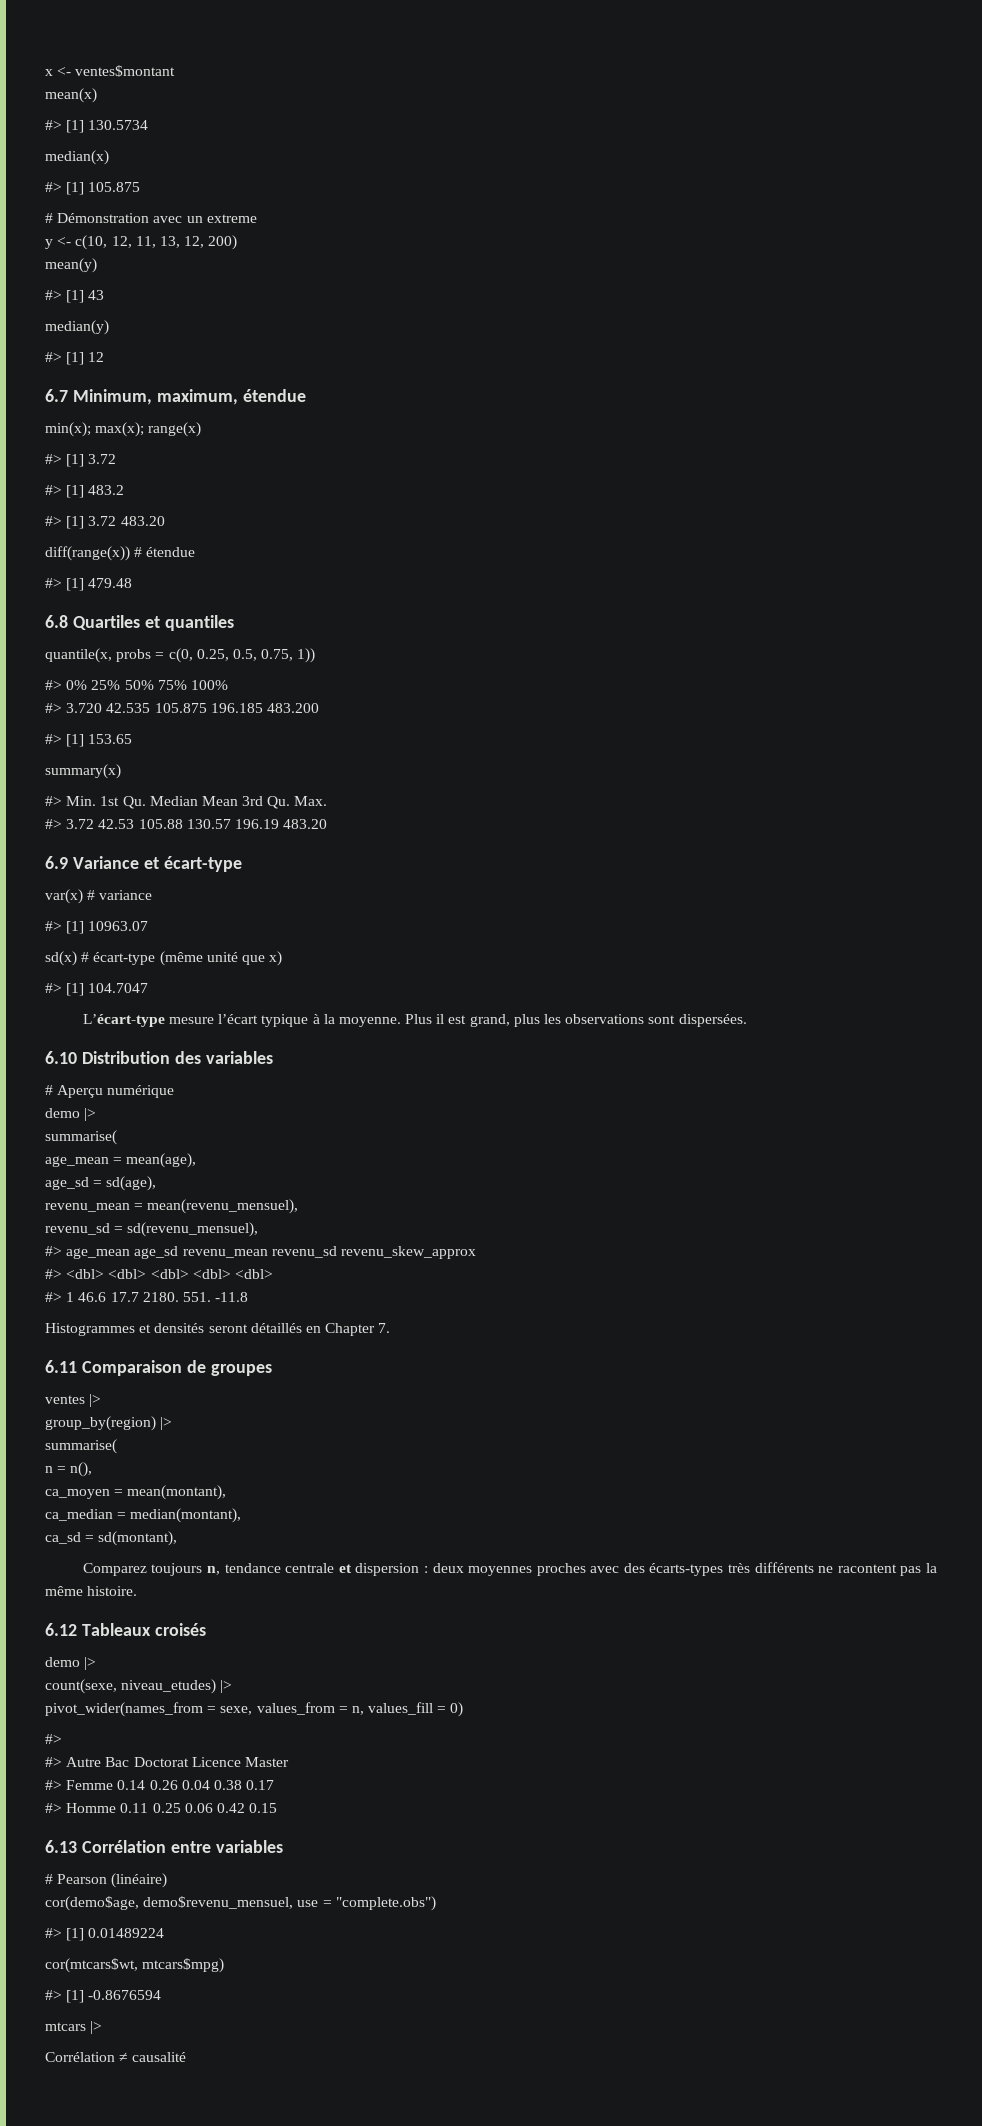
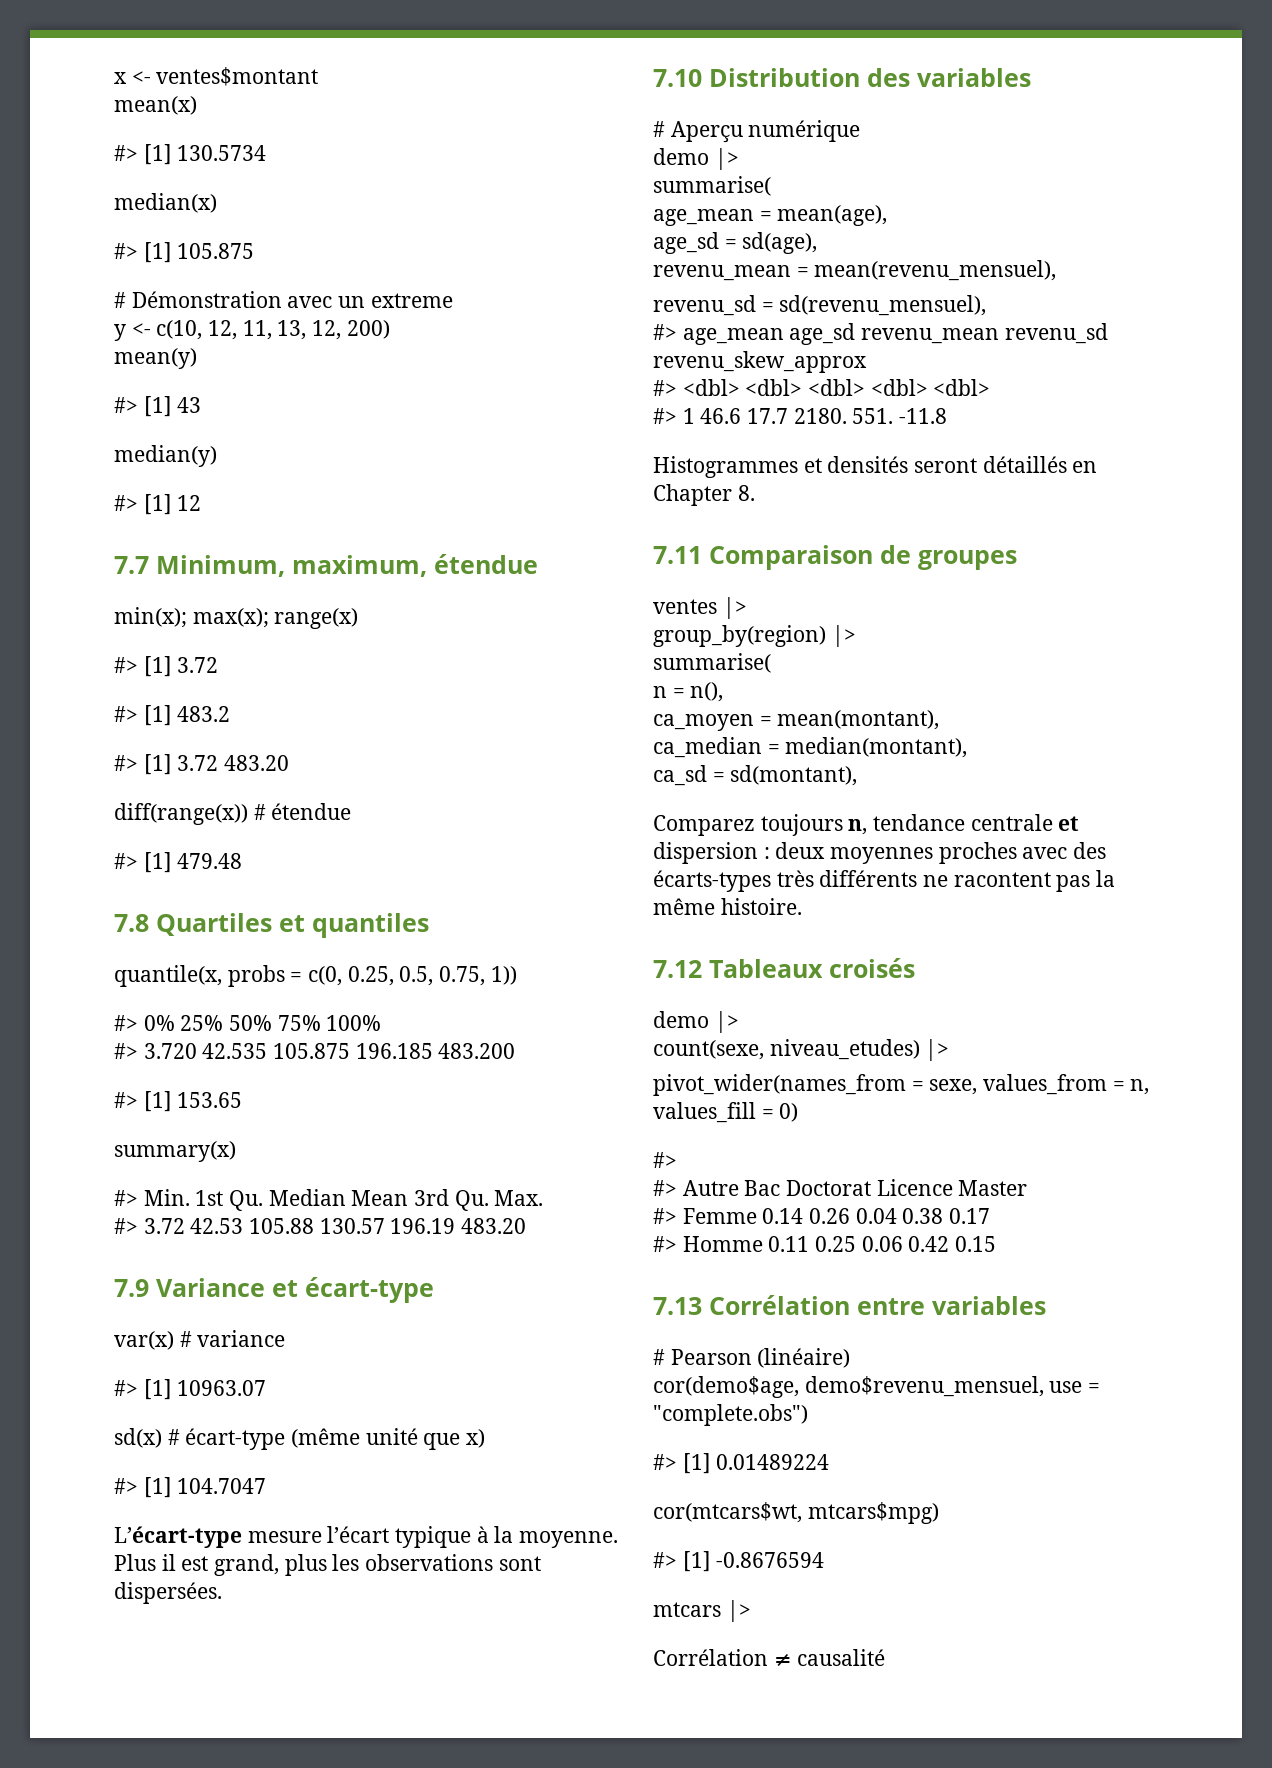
[45,389,68,402] 6.7 -> [114,556,149,574] 7.7
[45,615,68,628] 6.8 -> [114,914,149,932] 7.8
[45,856,68,869] 6.9 -> [114,1279,149,1297] 7.9
[45,1051,77,1064] 6.10 -> [653,69,702,87] 7.10
[378,1323,391,1333] [45,1360,77,1373] 7. // 6.11 -> [737,485,755,501] [653,546,702,564] 8. // 7.11
[45,1623,77,1636] 6.12 -> [653,960,702,978] 7.12
[45,1840,77,1853] 6.13 -> [653,1297,702,1315] 7.13

